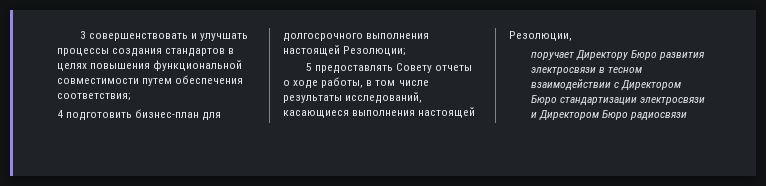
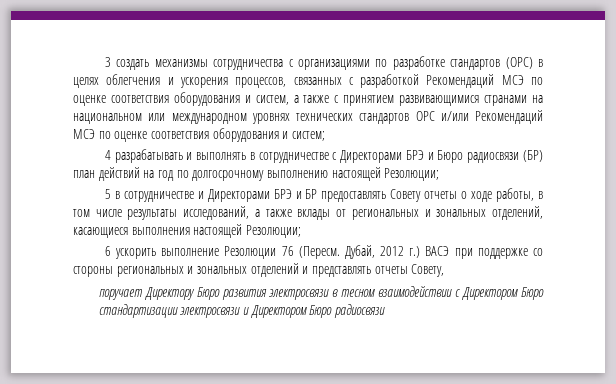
[89,33,249,41] [57,48,235,57] [57,60,243,71] [57,75,244,86] [57,93,131,101] [57,109,222,121] [283,33,430,42] [283,45,407,56] [306,63,313,71] совершенствовать и улучшать процессы создания стандартов в целях повышения функциональной совместимости путем обеспечения соответствия; // 4 подготовить бизнес-план для долгосрочного выполнения настоящей Резолюции; // 5 -> [116,56,543,70] [73,74,543,88] [73,92,544,106] [73,110,543,124] [73,128,325,142] [104,149,544,163] [73,167,440,181] [104,189,318,202] создать механизмы сотрудничества с организациями по разработке стандартов (ОРС) в целях облегчения и ускорения процессов, связанных с разработкой Рекомендаций МСЭ по оценке соответствия оборудования и систем, а также с принятием развивающимися странами на национальном или международном уровнях технических стандартов ОРС и/или Рекомендаций МСЭ по оценке соответствия оборудования и систем; // 4 разрабатывать и выполнять в сотрудничестве с Директорами БРЭ и Бюро радиосвязи (БР) план действий на год по долгосрочному выполнению настоящей Резолюции; // 5 в сотрудничестве и Директорами БРЭ и БР
[283,107,476,118] [509,31,572,41] касающиеся выполнения настоящей Резолюции, -> [254,206,544,220] [73,224,301,238] [104,245,543,259] [73,263,445,277] а также вклады от региональных и зональных отделений, касающиеся выполнения настоящей Резолюции; // 6 ускорить выполнение Резолюции 76 (Пересм. Дубай, 2012 г.) ВАСЭ при поддержке со стороны региональных и зональных отделений и представлять отчеты Совету,

